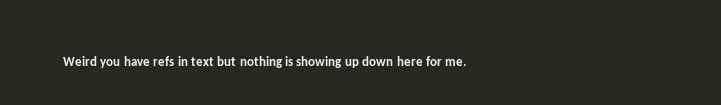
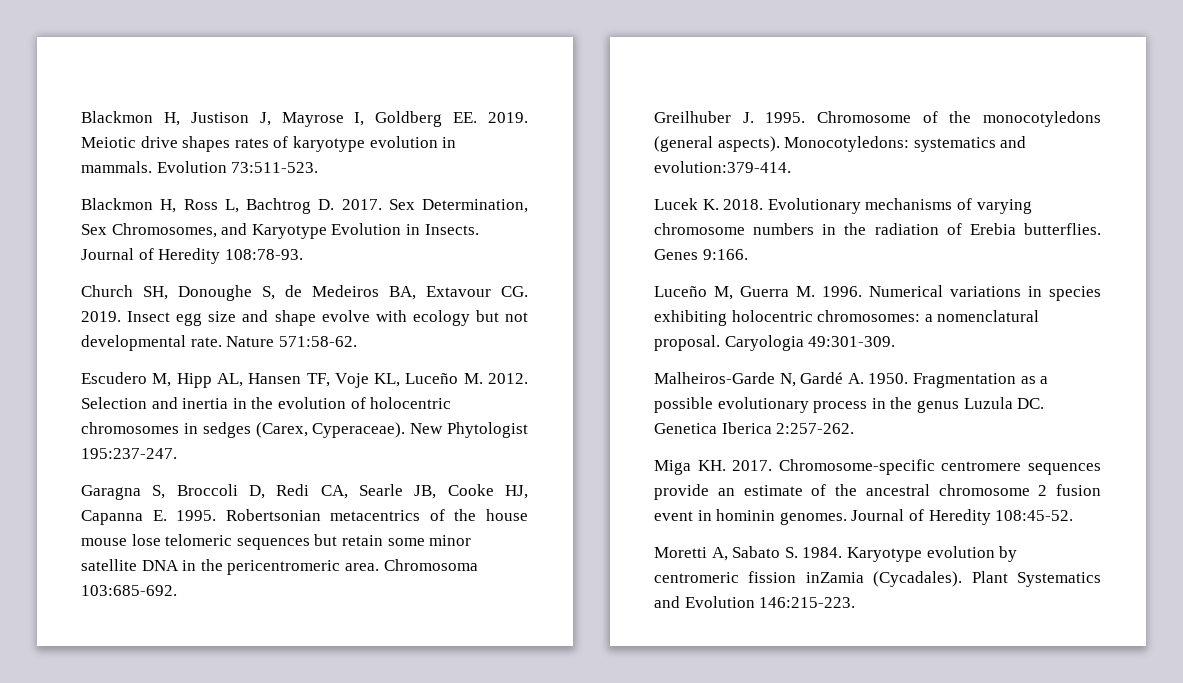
[63,56,467,68] Weird you have refs in text but nothing is showing up down here for me. -> [81,111,528,127] [81,136,457,152] [81,161,319,173] [81,198,528,214] [81,223,479,239] [81,248,303,264] [81,285,528,301] [81,310,528,326] [81,335,357,351] [81,372,528,388] [81,397,452,409] [81,422,528,438] [81,448,177,459] [81,484,528,500] [81,509,528,525] [81,534,472,550] [81,559,478,575] [81,585,177,596] [654,111,1101,127] [654,136,1027,152] [654,161,791,173] [654,198,1032,214] [654,223,1101,235] [654,249,748,260] [654,285,1101,301] [654,310,1040,326] [654,335,896,351] [654,372,1049,388] [654,397,1045,413] [654,422,855,434] [654,459,1101,475] [654,484,1101,500] [654,509,1074,525] [654,546,1018,562] [654,571,1101,587] [654,596,856,608] Blackmon H, Justison J, Mayrose I, Goldberg EE. 2019. Meiotic drive shapes rates of karyotype evolution in mammals. Evolution 73:511-523. // Blackmon H, Ross L, Bachtrog D. 2017. Sex Determination, Sex Chromosomes, and Karyotype Evolution in Insects. Journal of Heredity 108:78-93. // Church SH, Donoughe S, de Medeiros BA, Extavour CG. 2019. Insect egg size and shape evolve with ecology but not developmental rate. Nature 571:58-62. // Escudero M, Hipp AL, Hansen TF, Voje KL, Luceño M. 2012. Selection and inertia in the evolution of holocentric chromosomes in sedges (Carex, Cyperaceae). New Phytologist 195:237-247. // Garagna S, Broccoli D, Redi CA, Searle JB, Cooke HJ, Capanna E. 1995. Robertsonian metacentrics of the house mouse lose telomeric sequences but retain some minor satellite DNA in the pericentromeric area. Chromosoma 103:685-692. // Greilhuber J. 1995. Chromosome of the monocotyledons (general aspects). Monocotyledons: systematics and evolution:379-414. // Lucek K. 2018. Evolutionary mechanisms of varying chromosome numbers in the radiation of Erebia butterflies. Genes 9:166. // Luceño M, Guerra M. 1996. Numerical variations in species exhibiting holocentric chromosomes: a nomenclatural proposal. Caryologia 49:301-309. // Malheiros-Garde N, Gardé A. 1950. Fragmentation as a possible evolutionary process in the genus Luzula DC. Genetica Iberica 2:257-262. // Miga KH. 2017. Chromosome-specific centromere sequences provide an estimate of the ancestral chromosome 2 fusion event in hominin genomes. Journal of Heredity 108:45-52. // Moretti A, Sabato S. 1984. Karyotype evolution by centromeric fission inZamia (Cycadales). Plant Systematics and Evolution 146:215-223.

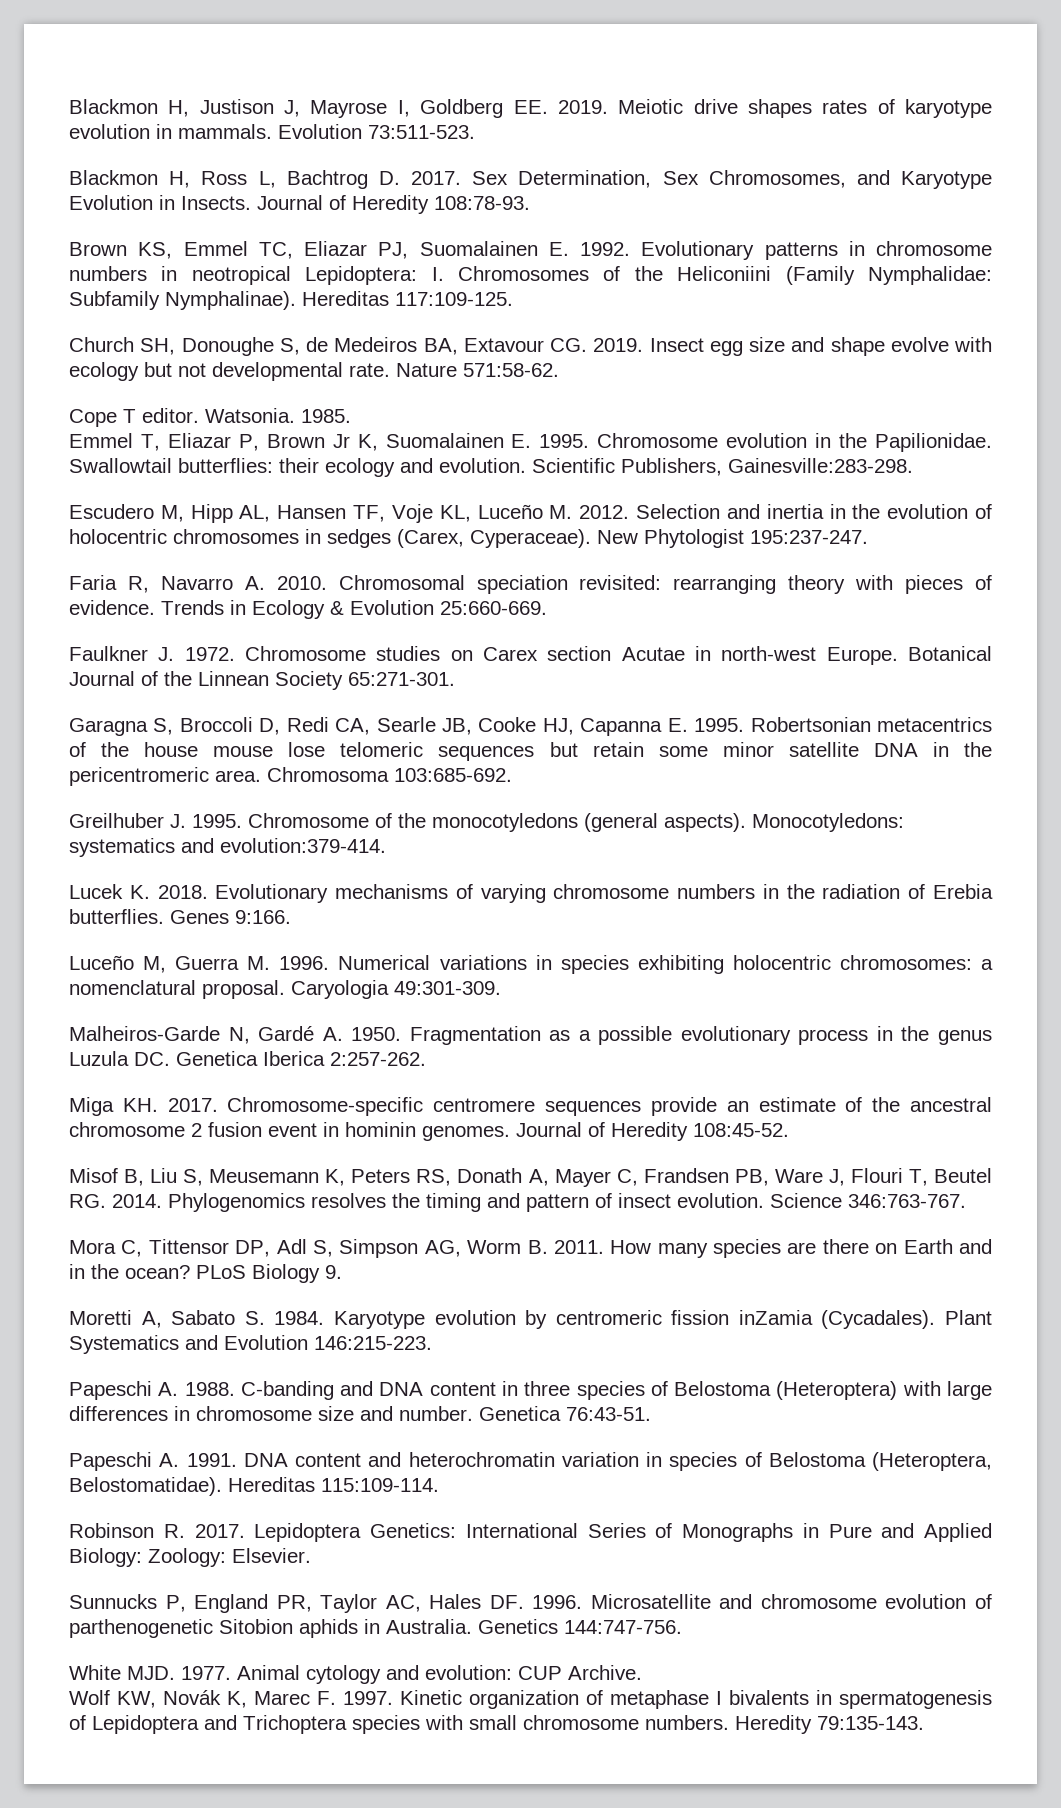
(303, 254) none -> [69,241,992,260] [69,266,992,285] [69,291,513,310] // Brown KS, Emmel TC, Eliazar PJ, Suomalainen E. 1992. Evolutionary patterns in chromosome numbers in neotropical Lepidoptera: I. Chromosomes of the Heliconiini (Family Nymphalidae: Subfamily Nymphalinae). Hereditas 117:109-125.
(357, 341) none -> [69,408,351,427] [69,433,993,452] [69,458,913,477] // Cope T editor. Watsonia. 1985. // Emmel T, Eliazar P, Brown Jr K, Suomalainen E. 1995. Chromosome evolution in the Papilionidae. Swallowtail butterflies: their ecology and evolution. Scientific Publishers, Gainesville:283-298.
(177, 453) none -> [69,575,992,594] [69,600,547,619] [69,646,993,665] [69,671,455,690] // Faria R, Navarro A. 2010. Chromosomal speciation revisited: rearranging theory with pieces of evidence. Trends in Ecology & Evolution 25:660-669. // Faulkner J. 1972. Chromosome studies on Carex section Acutae in north-west Europe. Botanical Journal of the Linnean Society 65:271-301.
(1074, 515) none -> [69,1168,992,1187] [69,1193,966,1212] [69,1239,993,1258] [69,1264,342,1283] // Misof B, Liu S, Meusemann K, Peters RS, Donath A, Mayer C, Frandsen PB, Ware J, Flouri T, Beutel RG. 2014. Phylogenomics resolves the timing and pattern of insect evolution. Science 346:763-767. // Mora C, Tittensor DP, Adl S, Simpson AG, Worm B. 2011. How many species are there on Earth and in the ocean? PLoS Biology 9.
(856, 602) none -> [69,1381,993,1400] [69,1406,651,1421] [69,1452,992,1471] [69,1477,439,1496] [69,1523,992,1542] [69,1548,311,1567] [69,1594,993,1613] [69,1619,682,1638] [69,1665,642,1684] [69,1690,992,1709] [69,1715,924,1734] // Papeschi A. 1988. C-banding and DNA content in three species of Belostoma (Heteroptera) with large differences in chromosome size and number. Genetica 76:43-51. // Papeschi A. 1991. DNA content and heterochromatin variation in species of Belostoma (Heteroptera, Belostomatidae). Hereditas 115:109-114. // Robinson R. 2017. Lepidoptera Genetics: International Series of Monographs in Pure and Applied Biology: Zoology: Elsevier. // Sunnucks P, England PR, Taylor AC, Hales DF. 1996. Microsatellite and chromosome evolution of parthenogenetic Sitobion aphids in Australia. Genetics 144:747-756. // White MJD. 1977. Animal cytology and evolution: CUP Archive. // Wolf KW, Novák K, Marec F. 1997. Kinetic organization of metaphase I bivalents in spermatogenesis of Lepidoptera and Trichoptera species with small chromosome numbers. Heredity 79:135-143.

